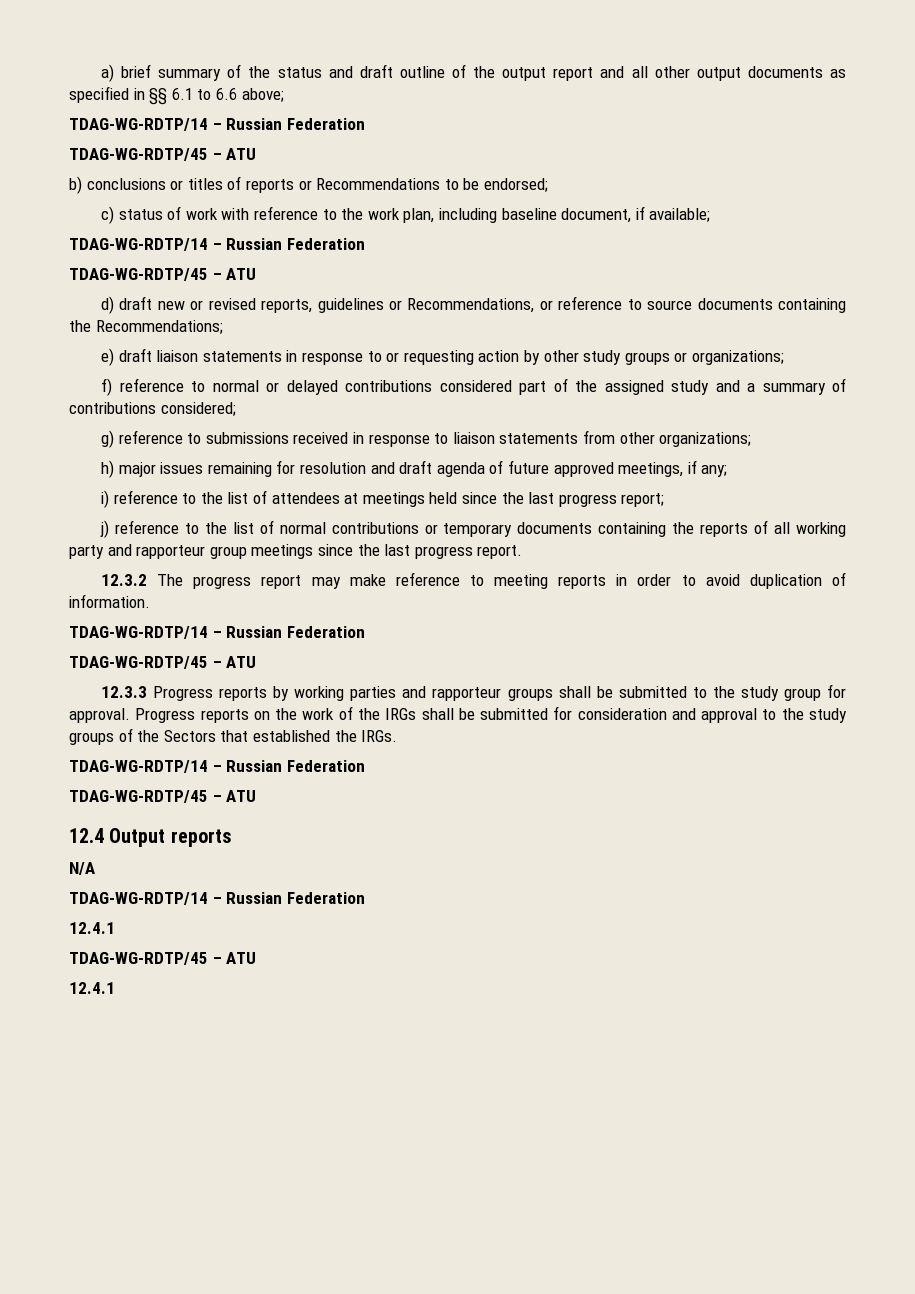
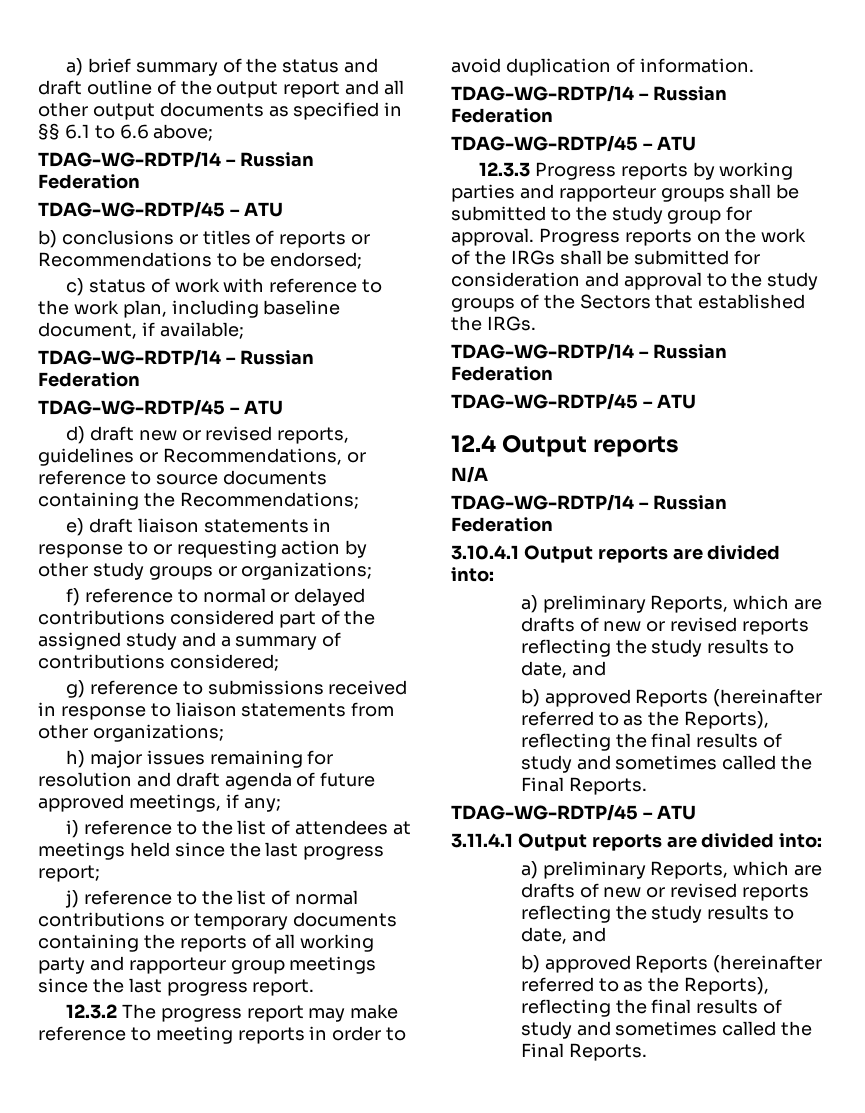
[69,922,115,934] [69,952,257,965] [69,982,115,994] 12.4.1 // TDAG-WG-RDTP/45 – ATU // 12.4.1 -> [451,545,781,563] [451,567,494,582] [520,595,823,613] [520,617,810,635] [520,639,795,657] [520,661,606,678] [520,689,823,707] [520,711,770,729] [520,733,783,751] [520,755,813,773] [520,777,647,795] [451,804,696,821] [451,833,823,851] [520,861,823,879] [520,883,810,901] [520,905,795,923] [520,927,606,944] [520,955,823,973] [520,977,770,995] [520,999,783,1017] [520,1021,813,1039] [520,1043,647,1061] 3.10.4.1 Output reports are divided into: // a) preliminary Reports, which are drafts of new or revised reports reflecting the study results to date, and // b) approved Reports (hereinafter referred to as the Reports), reflecting the final results of study and sometimes called the Final Reports. // TDAG-WG-RDTP/45 – ATU // 3.11.4.1 Output reports are divided into: // a) preliminary Reports, which are drafts of new or revised reports reflecting the study results to date, and // b) approved Reports (hereinafter referred to as the Reports), reflecting the final results of study and sometimes called the Final Reports.

